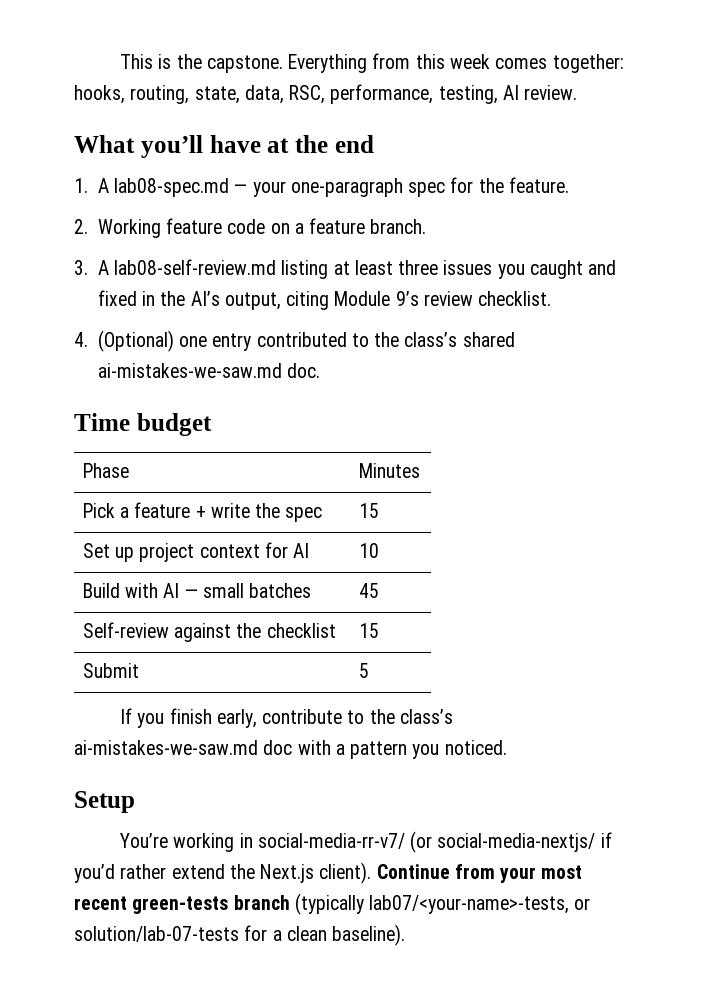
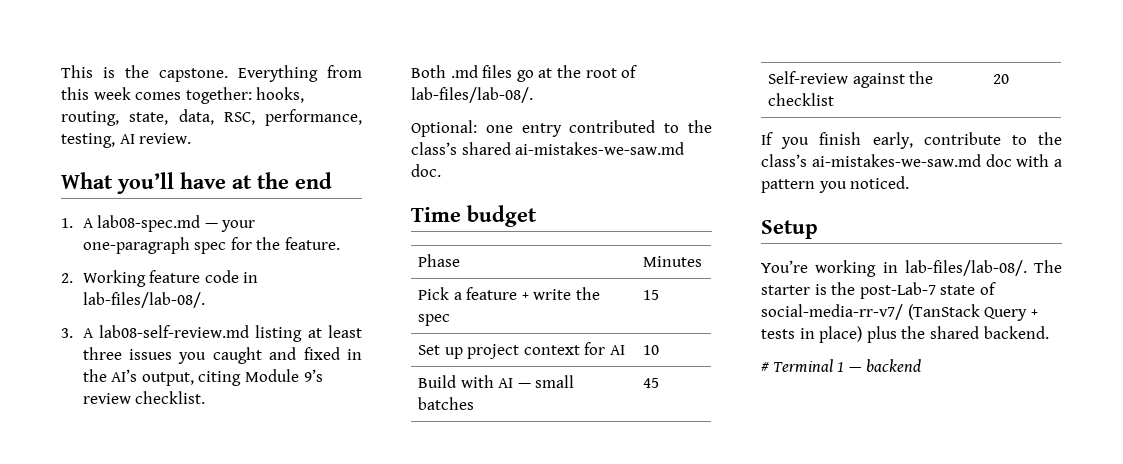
[270,218,427,234] on a feature branch. -> [243,272,259,283] [82,292,205,308] in lab-files/lab-08/.
[74,330,174,352] 4. (Optional) -> [411,65,638,82] [411,87,533,103] [411,120,477,137] Both .md files go at the root of lab-files/lab-08/. // Optional:
[358,623,379,638] [82,663,139,678] [358,663,369,678] 15 // Submit | 5 -> [993,74,1010,84] 20
[257,831,612,853] [74,862,583,884] [74,893,591,915] [74,924,406,946] social-media-rr-v7/ (or social-media-nextjs/ if you’d rather extend the Next.js client). Continue from your most recent green-tests branch (typically lab07/<your-name>-tests, or solution/lab-07-tests for a clean baseline). -> [904,260,1062,276] [761,282,996,299] [761,304,1038,321] [761,326,1049,343] [761,359,922,373] lab-files/lab-08/. The starter is the post-Lab-7 state of social-media-rr-v7/ (TanStack Query + tests in place) plus the shared backend. // # Terminal 1 — backend

